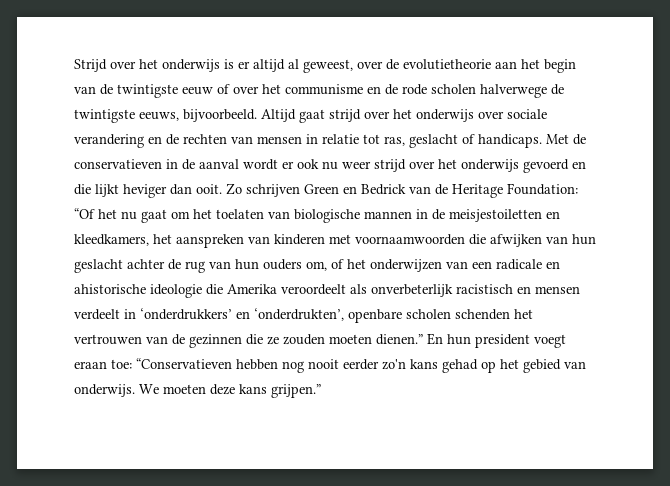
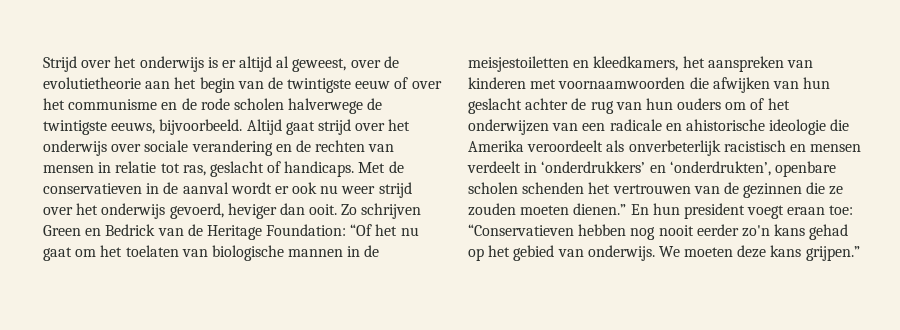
[523,159,586,173] [74,184,119,197] gevoerd en die lijkt -> [169,203,224,219] gevoerd,
[306,261,327,271] om, -> [725,102,747,110] om

